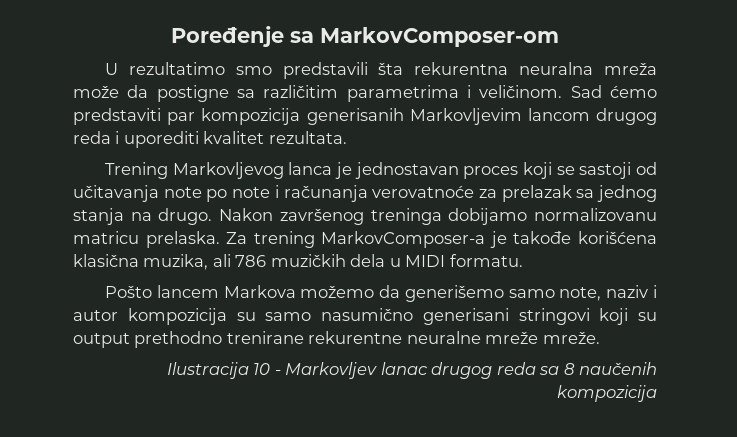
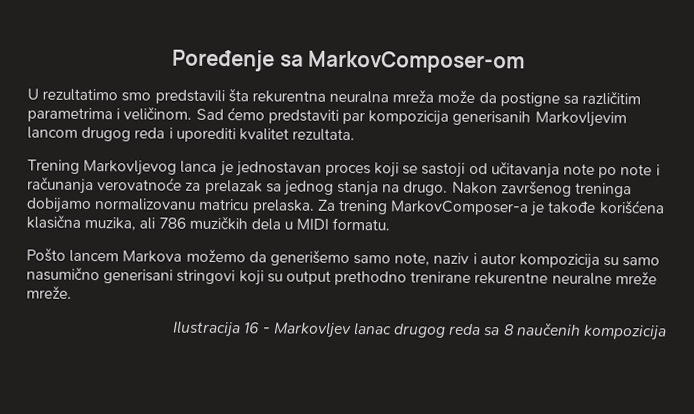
[253,363,271,375] 10 -> [244,322,261,334] 16

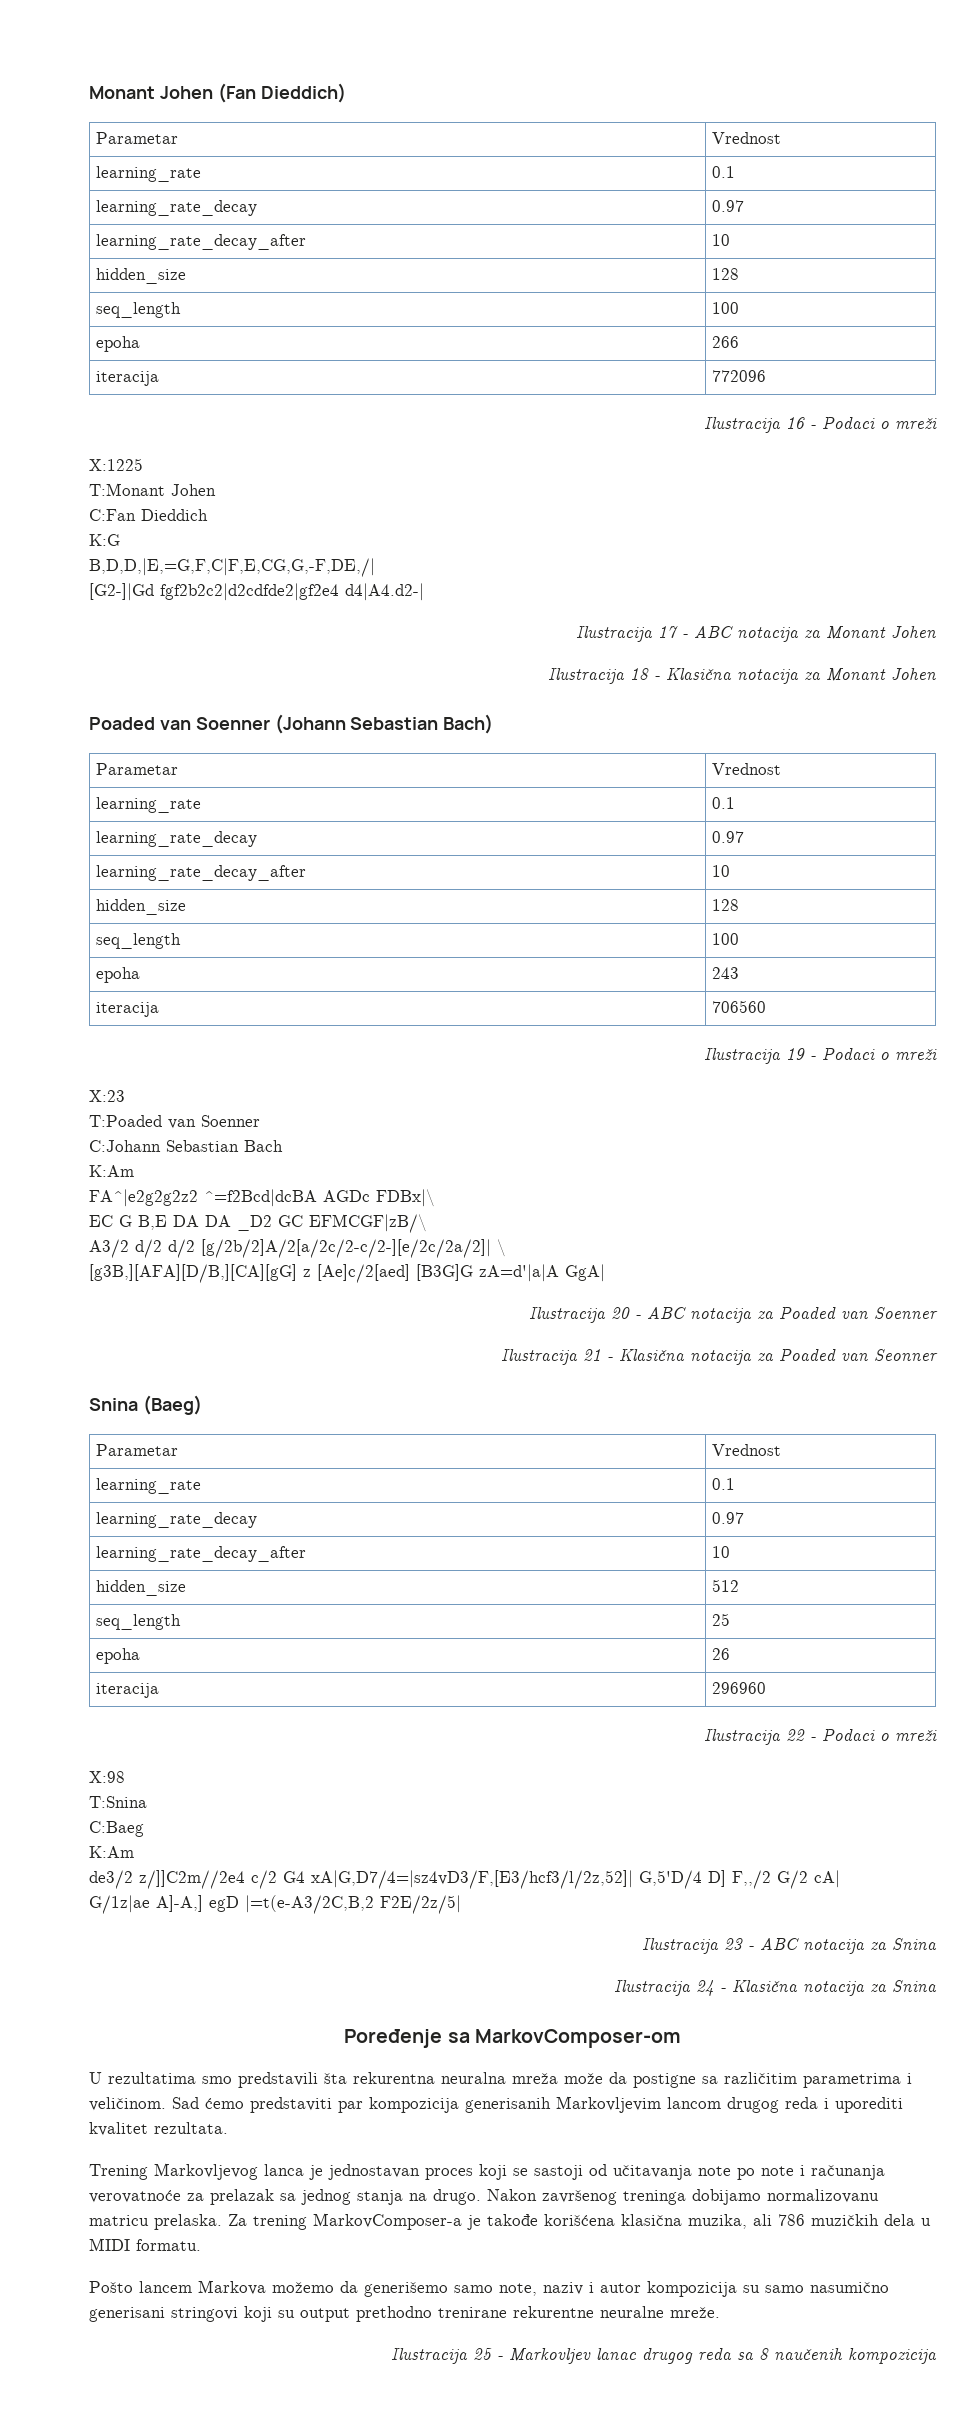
(171, 60) none -> [89,83,346,103] [95,132,178,144] [711,132,781,144] [95,166,201,182] [711,166,735,178] [95,200,257,216] [711,200,744,212] [95,234,306,250] [711,234,730,246] [95,268,186,284] [711,268,739,280] [95,302,181,318] [711,302,739,314] [95,336,140,352] [711,336,739,348] [95,371,159,386] [711,370,766,382] [704,417,937,433] [89,458,143,471] [89,483,216,496] [89,509,208,521] [89,534,120,546] [89,558,375,577] [89,583,424,601] [576,626,936,642] [548,668,936,684] [89,714,494,734] [95,763,178,775] [711,763,781,775] [95,797,201,813] [711,797,735,809] [95,831,257,847] [711,831,744,843] [95,865,306,881] [711,865,730,877] [95,899,186,915] [711,899,739,911] [95,933,181,949] [711,933,739,945] [95,967,140,983] [711,967,739,979] [95,1002,159,1017] [711,1000,766,1013] [704,1048,937,1064] [89,1090,125,1102] [89,1115,260,1129] [89,1140,283,1152] [89,1165,134,1177] [89,1189,435,1207] [89,1214,427,1233] [89,1239,506,1258] [89,1264,605,1283] [529,1307,938,1323] [501,1349,938,1365] [89,1395,202,1415] [95,1444,178,1456] [711,1444,781,1456] [95,1478,201,1494] [711,1478,735,1490] [95,1512,257,1528] [711,1512,744,1524] [95,1546,306,1562] [711,1546,730,1558] [95,1580,186,1596] [711,1579,739,1592] [95,1614,181,1630] [711,1613,730,1626] [95,1648,140,1664] [711,1648,730,1660] [95,1683,159,1698] [711,1682,766,1694] [704,1729,937,1745] [89,1771,125,1783] [89,1796,147,1808] [89,1821,144,1837] [89,1846,134,1858] [89,1870,840,1889] [89,1895,461,1914] [642,1938,937,1954] [614,1980,937,1996] Monant Johen (Fan Dieddich) // Parametar | Vrednost // learning_rate | 0.1 // learning_rate_decay | 0.97 // learning_rate_decay_after | 10 // hidden_size | 128 // seq_length | 100 // epoha | 266 // iteracija | 772096 // Ilustracija 16 - Podaci o mreži // X:1225 // T:Monant Johen // C:Fan Dieddich // K:G // B,D,D,|E,=G,F,C|F,E,CG,G,-F,DE,/| // [G2-]|Gd fgf2b2c2|d2cdfde2|gf2e4 d4|A4.d2-| // Ilustracija 17 - ABC notacija za Monant Johen // Ilustracija 18 - Klasična notacija za Monant Johen // Poaded van Soenner (Johann Sebastian Bach) // Parametar | Vrednost // learning_rate | 0.1 // learning_rate_decay | 0.97 // learning_rate_decay_after | 10 // hidden_size | 128 // seq_length | 100 // epoha | 243 // iteracija | 706560 // Ilustracija 19 - Podaci o mreži // X:23 // T:Poaded van Soenner // C:Johann Sebastian Bach // K:Am // FA^|e2g2g2z2 ^=f2Bcd|dcBA AGDc FDBx|\ // EC G B,E DA DA _D2 GC EFMCGF|zB/\ // A3/2 d/2 d/2 [g/2b/2]A/2[a/2c/2-c/2-][e/2c/2a/2]| \ // [g3B,][AFA][D/B,][CA][gG] z [Ae]c/2[aed] [B3G]G zA=d'|a|A GgA| // Ilustracija 20 - ABC notacija za Poaded van Soenner // Ilustracija 21 - Klasična notacija za Poaded van Seonner // Snina (Baeg) // Parametar | Vrednost // learning_rate | 0.1 // learning_rate_decay | 0.97 // learning_rate_decay_after | 10 // hidden_size | 512 // seq_length | 25 // epoha | 26 // iteracija | 296960 // Ilustracija 22 - Podaci o mreži // X:98 // T:Snina // C:Baeg // K:Am // de3/2 z/]]C2m//2e4 c/2 G4 xA|G,D7/4=|sz4vD3/F,[E3/hcf3/l/2z,52]| G,5'D/4 D] F,,/2 G/2 cA| // G/1z|ae A]-A,] egD |=t(e-A3/2C,B,2 F2E/2z/5| // Ilustracija 23 - ABC notacija za Snina // Ilustracija 24 - Klasična notacija za Snina //
[42,88,119,102] rezultatimo -> [108,2072,196,2084] rezultatima
[614,271,657,285] mreže -> (664, 2312) none
[244,322,261,334] 16 -> [473,2348,492,2360] 25

